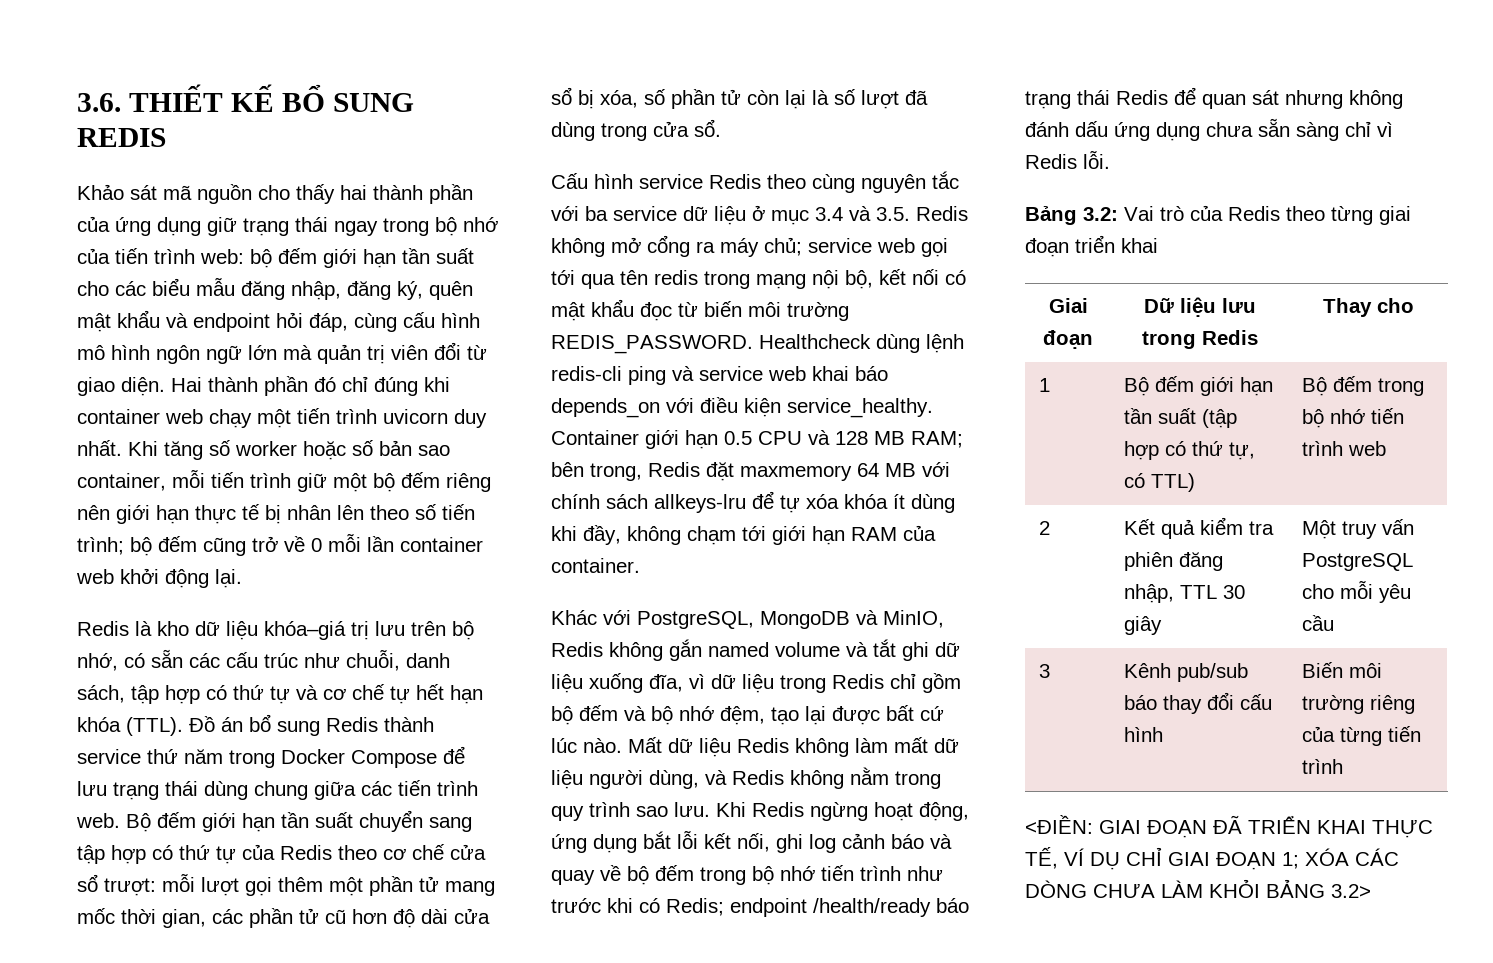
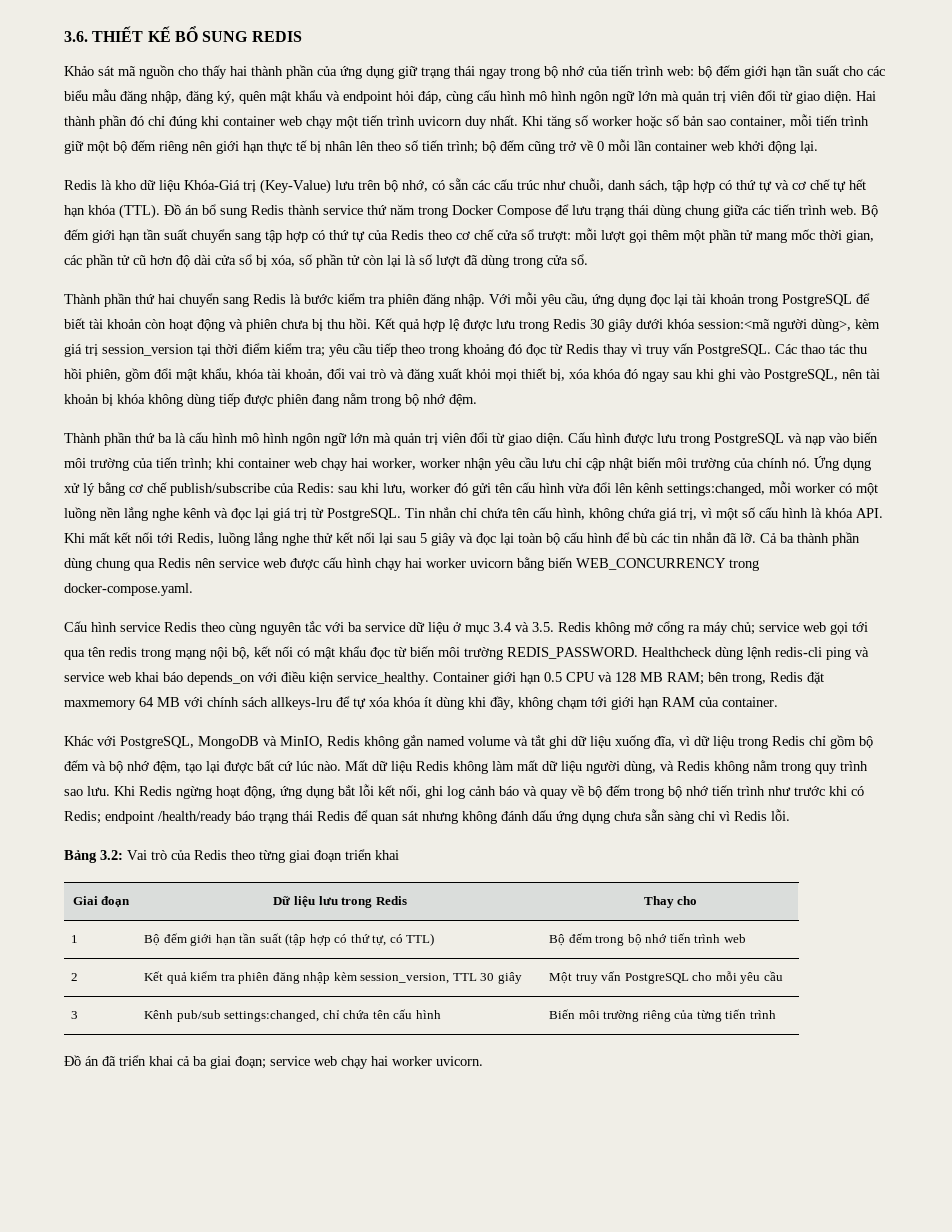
[264,621,369,640] khóa–giá trị -> [184,179,331,194] Khóa-Giá trị (Key-Value)
(721, 128) none -> [64,292,870,307] [64,318,880,332] [64,343,867,357] [64,368,880,382] [64,393,477,407] [64,432,878,446] [64,456,871,471] [64,481,878,496] [64,507,883,521] [64,532,860,546] [64,557,759,571] [64,583,193,596] // Thành phần thứ hai chuyển sang Redis là bước kiểm tra phiên đăng nhập. Với mỗi yêu cầu, ứng dụng đọc lại tài khoản trong PostgreSQL để biết tài khoản còn hoạt động và phiên chưa bị thu hồi. Kết quả hợp lệ được lưu trong Redis 30 giây dưới khóa session:<mã người dùng>, kèm giá trị session_version tại thời điểm kiểm tra; yêu cầu tiếp theo trong khoảng đó đọc từ Redis thay vì truy vấn PostgreSQL. Các thao tác thu hồi phiên, gồm đổi mật khẩu, khóa tài khoản, đổi vai trò và đăng xuất khỏi mọi thiết bị, xóa khóa đó ngay sau khi ghi vào PostgreSQL, nên tài khoản bị khóa không dùng tiếp được phiên đang nằm trong bộ nhớ đệm. // Thành phần thứ ba là cấu hình mô hình ngôn ngữ lớn mà quản trị viên đổi từ giao diện. Cấu hình được lưu trong PostgreSQL và nạp vào biến môi trường của tiến trình; khi container web chạy hai worker, worker nhận yêu cầu lưu chỉ cập nhật biến môi trường của chính nó. Ứng dụng xử lý bằng cơ chế publish/subscribe của Redis: sau khi lưu, worker đó gửi tên cấu hình vừa đổi lên kênh settings:changed, mỗi worker có một luồng nền lắng nghe kênh và đọc lại giá trị từ PostgreSQL. Tin nhắn chỉ chứa tên cấu hình, không chứa giá trị, vì một số cấu hình là khóa API. Khi mất kết nối tới Redis, luồng lắng nghe thử kết nối lại sau 5 giây và đọc lại toàn bộ cấu hình để bù các tin nhắn đã lỡ. Cả ba thành phần dùng chung qua Redis nên service web được cấu hình chạy hai worker uvicorn bằng biến WEB_CONCURRENCY trong docker-compose.yaml.
[1123,584,1174,603] nhập, -> [303,972,450,984] nhập kèm session_version,
[1123,692,1234,714] báo thay đổi -> [224,1010,390,1022] settings:changed, chỉ chứa tên
[1025,815,1433,838] [1025,847,1399,870] [1025,879,1371,898] <ĐIỀN: GIAI ĐOẠN ĐÃ TRIỂN KHAI THỰC TẾ, VÍ DỤ CHỈ GIAI ĐOẠN 1; XÓA CÁC DÒNG CHƯA LÀM KHỎI BẢNG 3.2> -> [64,1055,483,1069] Đồ án đã triển khai cả ba giai đoạn; service web chạy hai worker uvicorn.

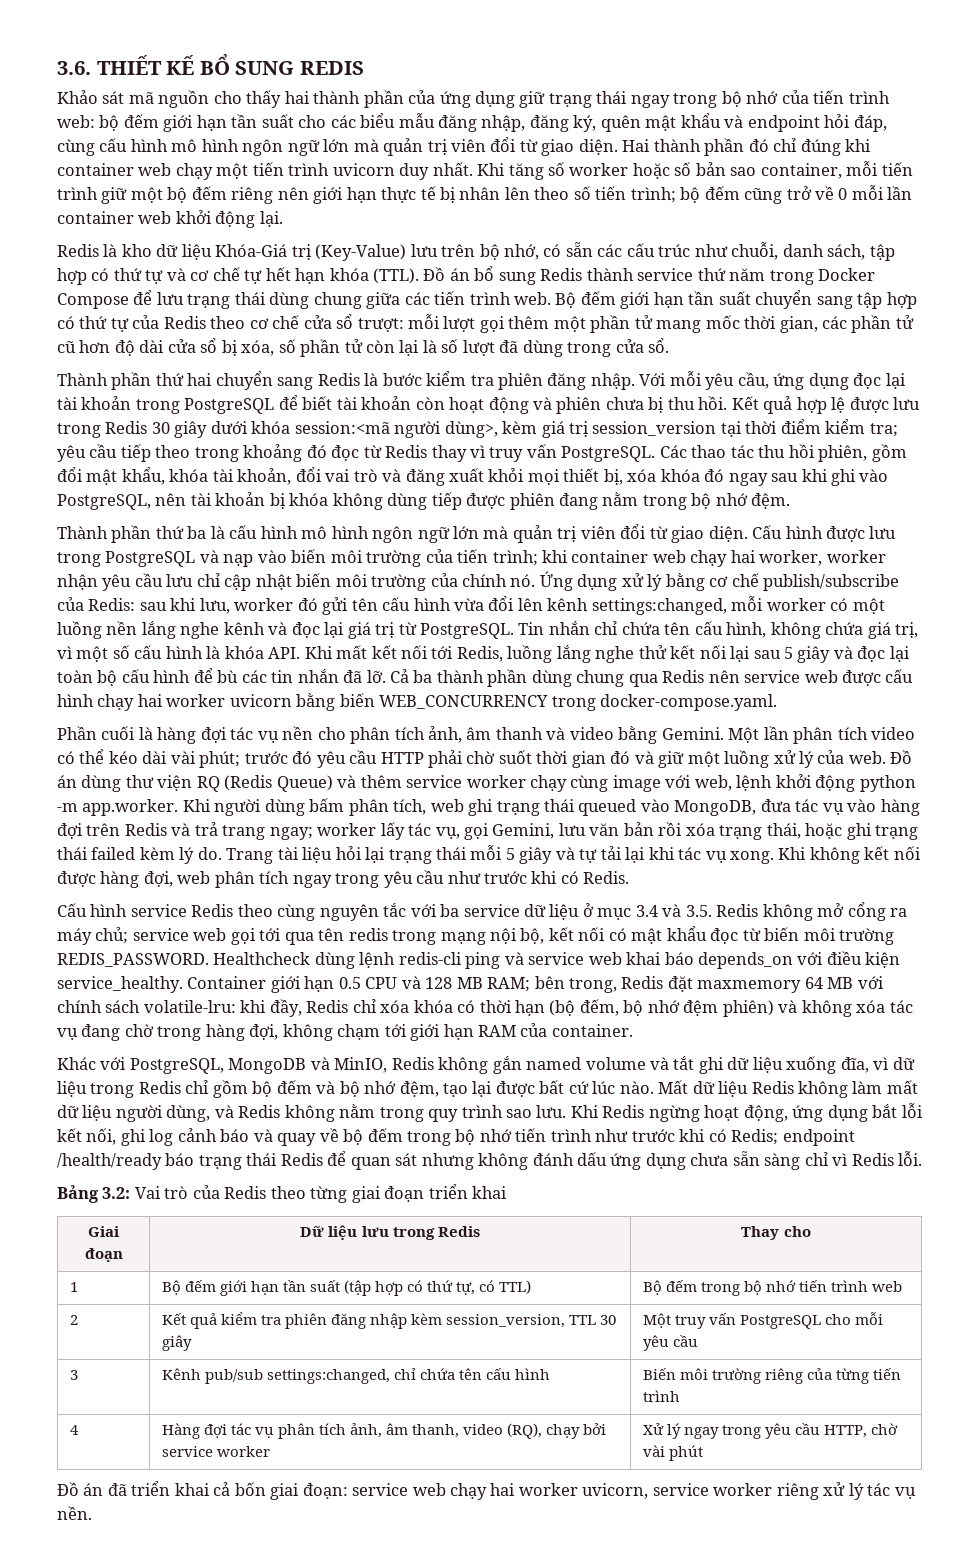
(193, 589) none -> [57,726,916,744] [57,749,913,768] [57,774,916,792] [57,798,920,816] [57,822,919,840] [57,845,921,864] [57,870,630,888] // Phần cuối là hàng đợi tác vụ nền cho phân tích ảnh, âm thanh và video bằng Gemini. Một lần phân tích video có thể kéo dài vài phút; trước đó yêu cầu HTTP phải chờ suốt thời gian đó và giữ một luồng xử lý của web. Đồ án dùng thư viện RQ (Redis Queue) và thêm service worker chạy cùng image với web, lệnh khởi động python -m app.worker. Khi người dùng bấm phân tích, web ghi trạng thái queued vào MongoDB, đưa tác vụ vào hàng đợi trên Redis và trả trang ngay; worker lấy tác vụ, gọi Gemini, lưu văn bản rồi xóa trạng thái, hoặc ghi trạng thái failed kèm lý do. Trang tài liệu hỏi lại trạng thái mỗi 5 giây và tự tải lại khi tác vụ xong. Khi không kết nối được hàng đợi, web phân tích ngay trong yêu cầu như trước khi có Redis.
[271,696,514,710] allkeys-lru để tự xóa khóa ít dùng khi đầy, -> [143,999,913,1017] [57,1024,279,1041] volatile-lru: khi đầy, Redis chỉ xóa khóa có thời hạn (bộ đếm, bộ nhớ đệm phiên) và không xóa tác vụ đang chờ trong hàng đợi,
(776, 1014) none -> [69,1425,79,1435] [161,1423,607,1439] [161,1446,270,1457] [642,1423,899,1439] [642,1445,703,1461] // 4 | Hàng đợi tác vụ phân tích ảnh, âm thanh, video (RQ), chạy bởi service worker | Xử lý ngay trong yêu cầu HTTP, chờ vài phút
[193,1056,266,1069] ba giai đoạn; -> [234,1482,348,1500] bốn giai đoạn:
[436,1056,483,1066] uvicorn. -> [582,1482,916,1500] [57,1506,92,1520] uvicorn, service worker riêng xử lý tác vụ nền.

